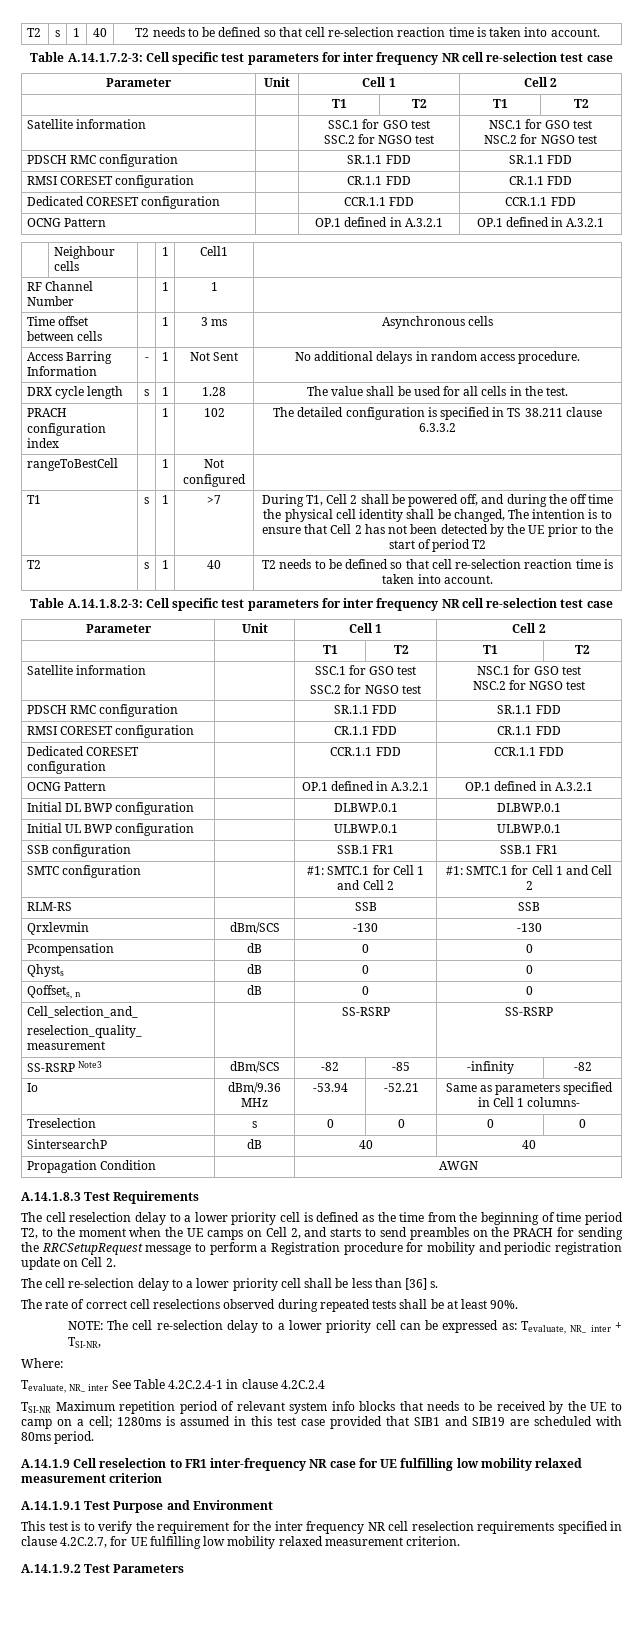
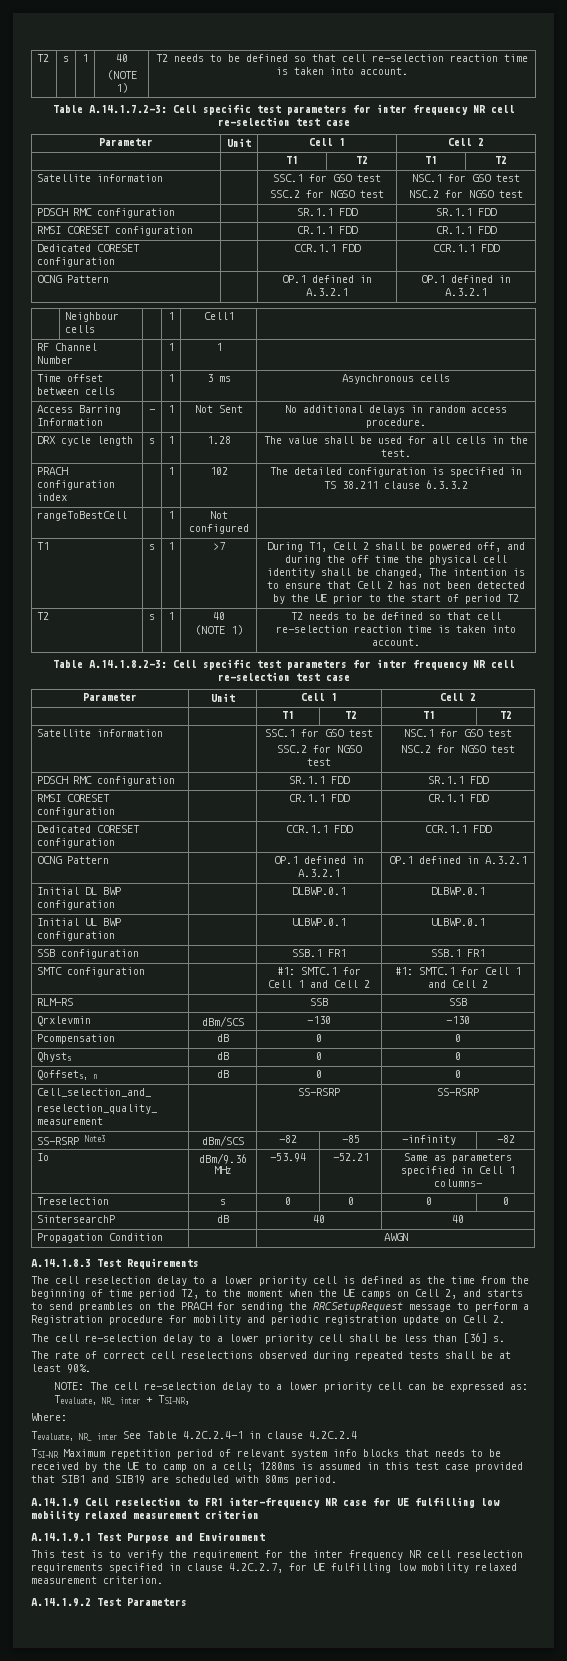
[26,28,41,37] [55,30,60,37] [73,28,80,37] [93,28,107,37] T2 | s | 1 | 40 -> [37,54,50,62] [63,56,69,62] [82,54,88,62] [115,54,128,62] [106,70,137,80] [115,83,128,93] T2 | s | 1 | 40 // (NOTE 1)
(221, 564) none -> [194,625,243,635] // (NOTE 1)

